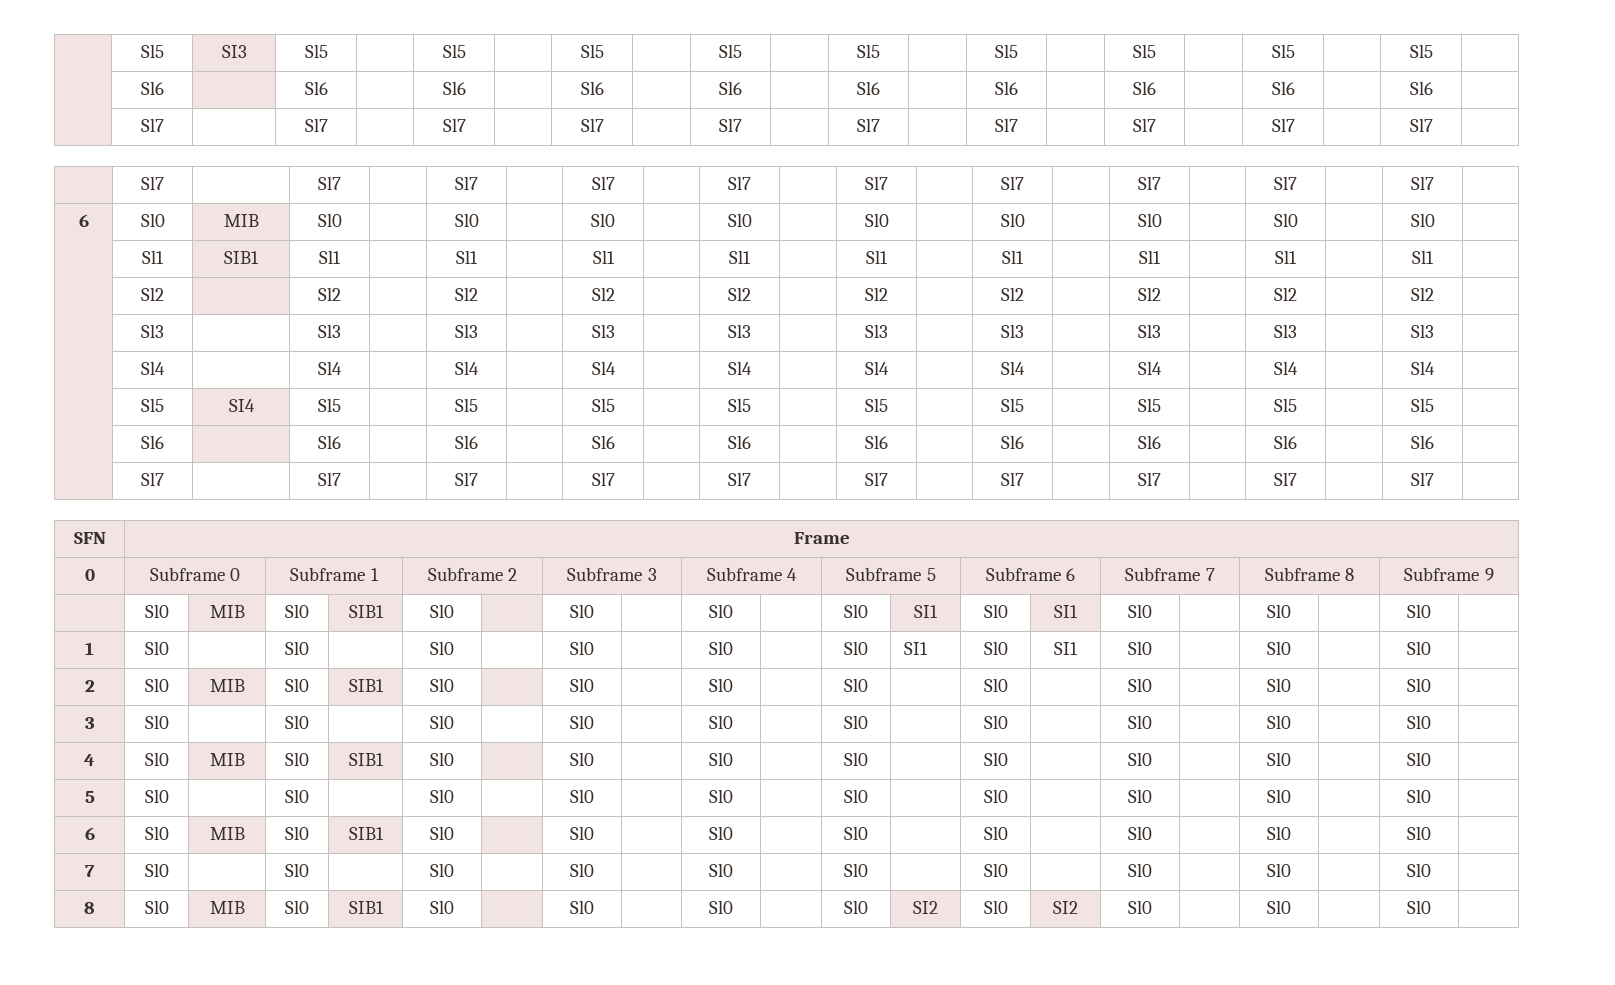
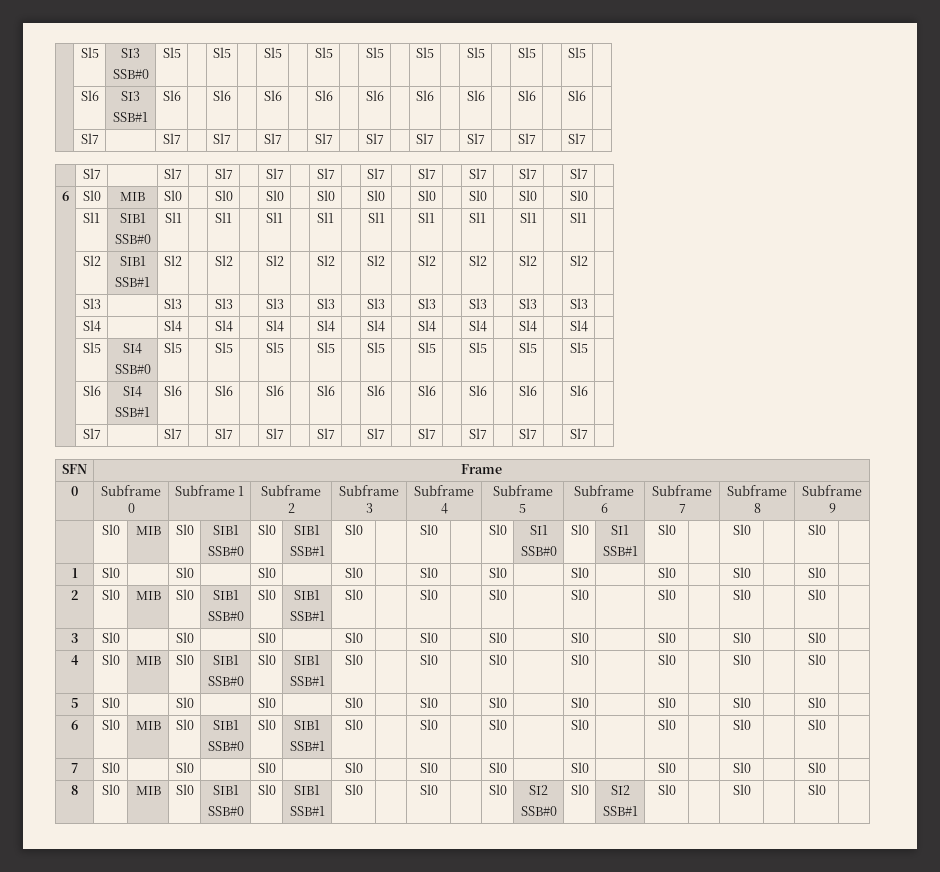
(247, 51) none -> [112,69,149,79] // SSB#0
(164, 88) none -> [121,91,140,101] [113,112,148,122] SI3 // SSB#1
(259, 257) none -> [114,234,151,244] // SSB#0
(164, 294) none -> [119,256,146,266] [115,277,150,287] SIB1 // SSB#1
(255, 405) none -> [114,364,151,374] // SSB#0
(164, 442) none -> [123,386,142,397] [115,407,150,417] SI4 // SSB#1
[430,604,454,618] [570,604,594,618] [709,604,733,618] [844,604,868,618] [914,605,938,618] [983,604,1008,618] [1054,605,1078,618] | Sl0 | | Sl0 | | Sl0 | | Sl0 | SI1 | Sl0 | SI1 -> [207,546,244,556] [257,524,276,535] [294,525,320,535] [289,546,325,556] [344,524,363,535] [419,524,438,535] [488,524,507,535] [529,525,548,535] [520,546,557,556] [570,524,589,535] [611,525,629,535] [602,546,638,556] // SSB#0 | Sl0 | SIB1 // SSB#1 | Sl0 | | Sl0 | | Sl0 | SI1 // SSB#0 | Sl0 | SI1 // SSB#1
[903,642,928,655] [983,641,1008,655] [1054,642,1078,655] SI1 | Sl0 | SI1 -> [570,567,589,578] | Sl0 |
[430,678,454,692] | Sl0 | -> [207,611,244,621] [257,589,276,600] [294,590,320,600] [289,611,325,621] // SSB#0 | Sl0 | SIB1 // SSB#1
[430,752,454,766] | Sl0 | -> [207,676,244,686] [257,654,276,665] [294,655,320,665] [289,676,325,686] // SSB#0 | Sl0 | SIB1 // SSB#1
[430,826,454,840] | Sl0 | -> [207,741,244,751] [257,719,276,730] [294,720,320,730] [289,741,325,751] // SSB#0 | Sl0 | SIB1 // SSB#1
[430,900,454,914] | Sl0 | -> [207,806,244,816] [257,784,276,795] [294,785,320,795] [289,806,325,816] // SSB#0 | Sl0 | SIB1 // SSB#1
[983,900,1008,914] [1053,901,1078,914] | Sl0 | SI2 -> [520,806,557,816] [570,784,589,795] [610,785,630,795] [602,806,638,816] // SSB#0 | Sl0 | SI2 // SSB#1

